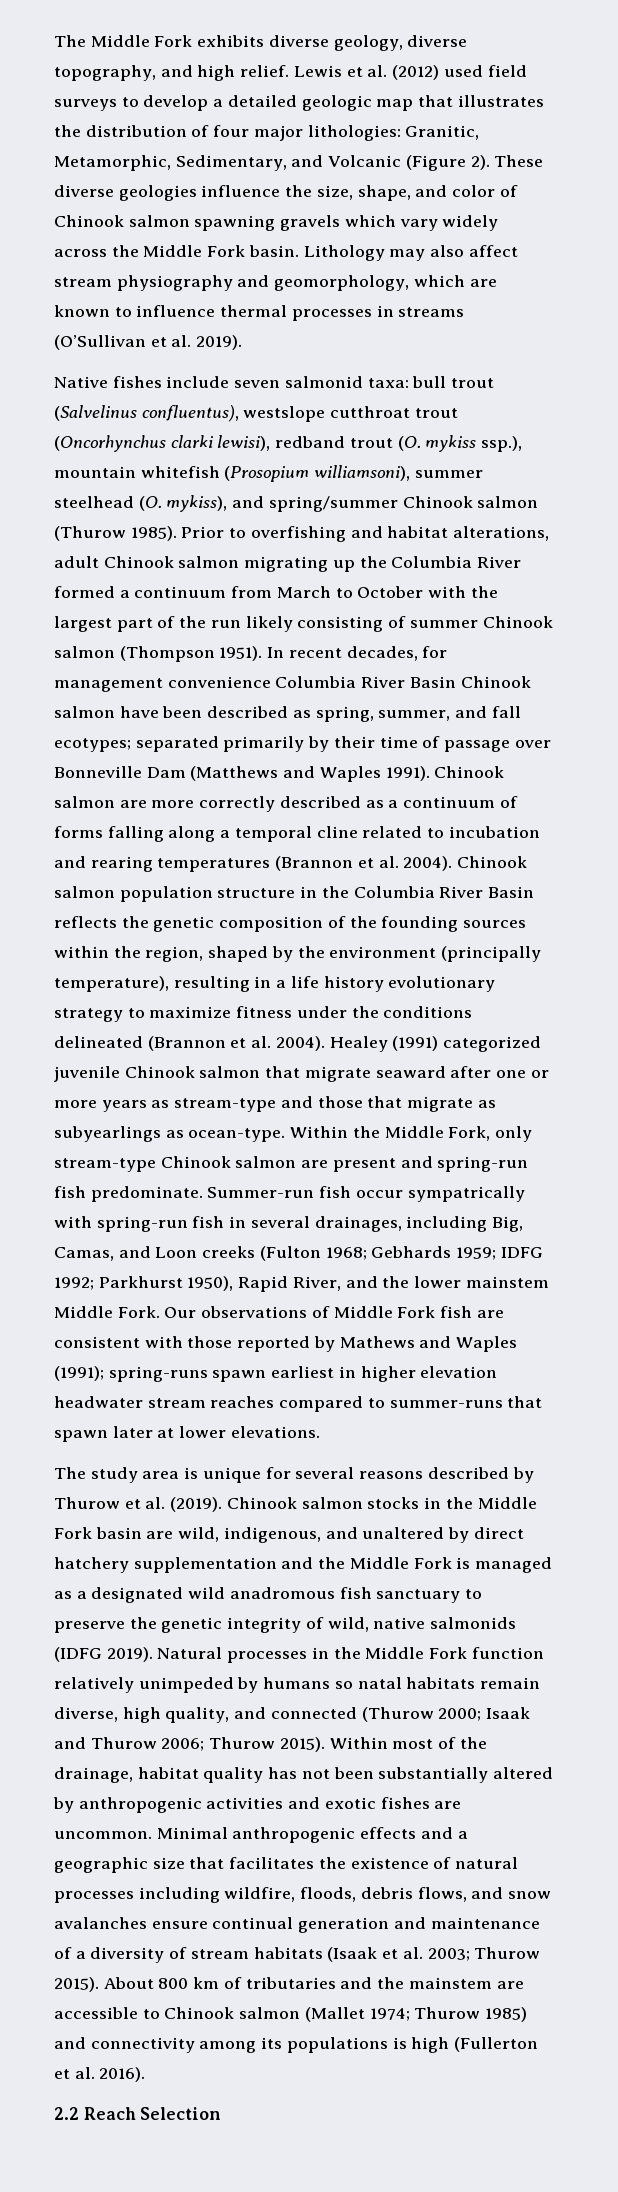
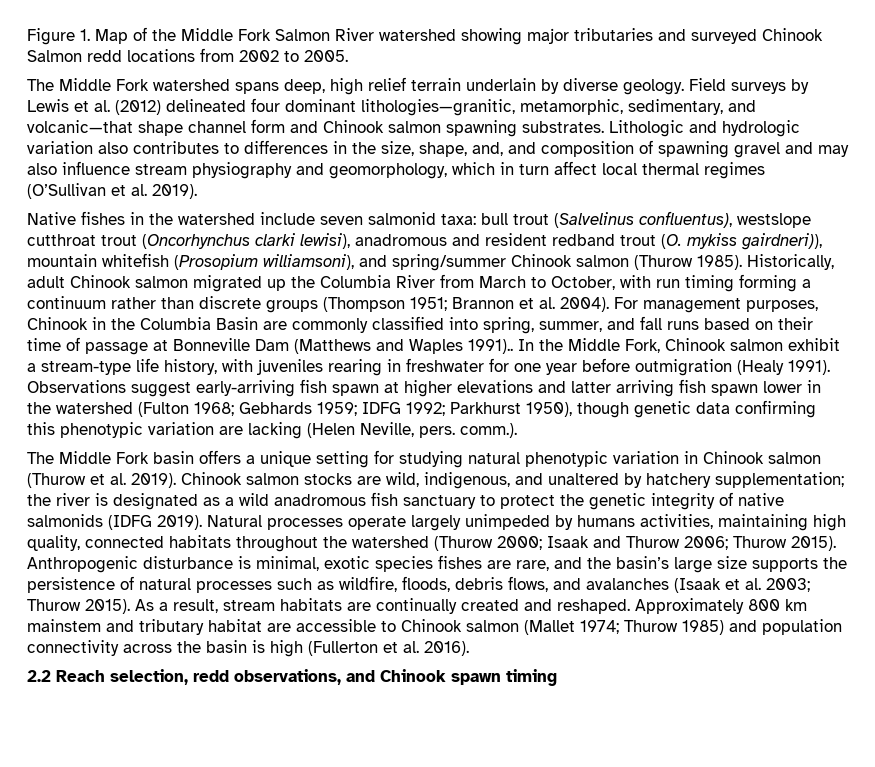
[54,35,468,51] [54,65,527,81] [54,95,544,111] [54,125,480,141] [54,155,544,171] [54,185,518,201] [54,215,499,231] [54,245,385,261] The Middle Fork exhibits diverse geology, diverse topography, and high relief. Lewis et al. (2012) used field surveys to develop a detailed geologic map that illustrates the distribution of four major lithologies: Granitic, Metamorphic, Sedimentary, and Volcanic (Figure 2). These diverse geologies influence the size, shape, and color of Chinook salmon spawning gravels which vary widely across the Middle Fork basin. Lithology -> [27,27,823,45] [27,48,348,62] [27,77,809,95] [27,98,756,116] [27,119,800,137] [27,140,813,158] Figure 1. Map of the Middle Fork Salmon River watershed showing major tributaries and surveyed Chinook Salmon redd locations from 2002 to 2005. // The Middle Fork watershed spans deep, high relief terrain underlain by diverse geology. Field surveys by Lewis et al. (2012) delineated four dominant lithologies—granitic, metamorphic, sedimentary, and volcanic—that shape channel form and Chinook salmon spawning substrates. Lithologic and hydrologic variation also contributes to differences in the size, shape, and, and composition of spawning gravel and
[468,245,518,257] affect -> [62,161,130,175] influence
[469,279,497,287] [54,305,465,321] are known to influence thermal processes in streams -> [500,161,765,179] in turn affect local thermal regimes
(162, 382) none -> [130,212,255,225] in the watershed
(271, 443) none -> [355,233,547,246] anadromous and resident
[481,436,523,452] ssp.), -> [741,233,822,250] gairdneri)),
[414,470,483,478] [54,495,228,512] summer steelhead (O. mykiss), -> (354, 262) none
[181,526,550,542] Prior to overfishing and habitat alterations, -> [747,254,834,270] Historically,
[244,556,329,572] migrating -> [193,275,262,292] migrated
[54,586,498,598] [54,616,553,632] [54,646,448,662] [54,676,531,692] [54,706,521,722] [54,736,330,752] formed a continuum from March to October with the largest part of the run likely consisting of summer Chinook salmon (Thompson 1951). In recent decades, for management convenience Columbia River Basin Chinook salmon have been described as spring, summer, and fall ecotypes; separated primarily by -> [440,274,811,292] [27,296,818,313] [27,316,773,334] from March to October, with run timing forming a continuum rather than discrete groups (Thompson 1951; Brannon et al. 2004). For management purposes, Chinook in the Columbia Basin are commonly classified into spring, summer, and fall runs based on
[514,740,551,748] over -> [153,340,168,351] at
[385,766,505,781] [54,796,518,812] [54,826,540,842] [54,856,528,872] [54,886,535,902] [54,916,527,932] [54,946,542,962] [54,976,496,992] [54,1006,473,1022] [54,1036,542,1052] [54,1066,549,1082] [54,1096,496,1112] [54,1126,533,1142] [54,1156,529,1172] [54,1186,525,1202] [54,1216,524,1232] [54,1246,256,1261] 1991). Chinook salmon are more correctly described as a continuum of forms falling along a temporal cline related to incubation and rearing temperatures (Brannon et al. 2004). Chinook salmon population structure in the Columbia River Basin reflects the genetic composition of the founding sources within the region, shaped by the environment (principally temperature), resulting in a life history evolutionary strategy to maximize fitness under the conditions delineated (Brannon et al. 2004). Healey (1991) categorized juvenile Chinook salmon that migrate seaward after one or more years as stream-type and those that migrate as subyearlings as ocean-type. Within the Middle Fork, only stream-type Chinook salmon are present and spring-run fish predominate. Summer-run fish occur sympatrically with spring-run fish in several drainages, including Big, Camas, and Loon creeks -> [468,338,840,354] [27,358,830,376] [27,379,821,397] [27,402,133,414] 1991).. In the Middle Fork, Chinook salmon exhibit a stream-type life history, with juveniles rearing in freshwater for one year before outmigration (Healy 1991). Observations suggest early-arriving fish spawn at higher elevations and latter arriving fish spawn lower in the watershed
[238,1276,549,1292] [54,1306,504,1318] [54,1336,518,1352] [54,1366,498,1382] [54,1396,543,1412] [54,1426,320,1442] [54,1467,534,1483] [54,1497,223,1512] Rapid River, and the lower mainstem Middle Fork. Our observations of Middle Fork fish are consistent with those reported by Mathews and Waples (1991); spring-runs spawn earliest in higher elevation headwater stream reaches compared to summer-runs that spawn later at lower elevations. // The study area is unique for several reasons described by Thurow et al. (2019). -> [577,400,816,418] [27,422,517,439] [27,450,821,468] [27,473,176,488] though genetic data confirming this phenotypic variation are lacking (Helen Neville, pers. comm.). // The Middle Fork basin offers a unique setting for studying natural phenotypic variation in Chinook salmon (Thurow et al. 2019).
[424,1497,537,1509] [54,1527,142,1539] in the Middle Fork basin -> (352, 479) none
[473,1527,524,1539] [54,1557,553,1573] [54,1587,184,1603] direct hatchery supplementation and the Middle Fork is managed as a designated -> [646,472,844,488] [27,493,234,510] hatchery supplementation; the river is designated as a
[54,1621,125,1633] preserve -> [500,495,555,509] protect
[327,1617,369,1632] wild, -> (733, 499) none
[311,1647,544,1659] [54,1677,541,1693] [54,1707,357,1723] in the Middle Fork function relatively unimpeded by humans so natal habitats remain diverse, high quality, and connected -> [348,514,846,531] [27,535,429,552] operate largely unimpeded by humans activities, maintaining high quality, connected habitats throughout the watershed
[329,1737,487,1749] [54,1767,554,1783] [53,1797,462,1813] [54,1827,468,1843] [54,1857,429,1873] Within most of the drainage, habitat quality has not been substantially altered by anthropogenic activities and exotic fishes are uncommon. Minimal anthropogenic effects and a geographic size that facilitates the existence -> [27,555,847,573] [27,577,115,593] Anthropogenic disturbance is minimal, exotic species fishes are rare, and the basin’s large size supports the persistence
[138,1887,220,1903] including -> [277,578,334,590] such as
[508,1891,552,1899] [54,1917,540,1933] [54,1947,323,1963] snow avalanches ensure continual generation and maintenance of a diversity of stream habitats -> [586,578,669,590] avalanches
[103,1977,492,1989] About 800 km of tributaries and the mainstem -> [135,598,807,614] [27,619,262,635] As a result, stream habitats are continually created and reshaped. Approximately 800 km mainstem and tributary habitat
[90,2037,388,2053] connectivity among its populations -> [762,619,842,635] [27,640,247,656] population connectivity across the basin
[140,2107,222,2120] Selection -> [110,669,557,686] selection, redd observations, and Chinook spawn timing

